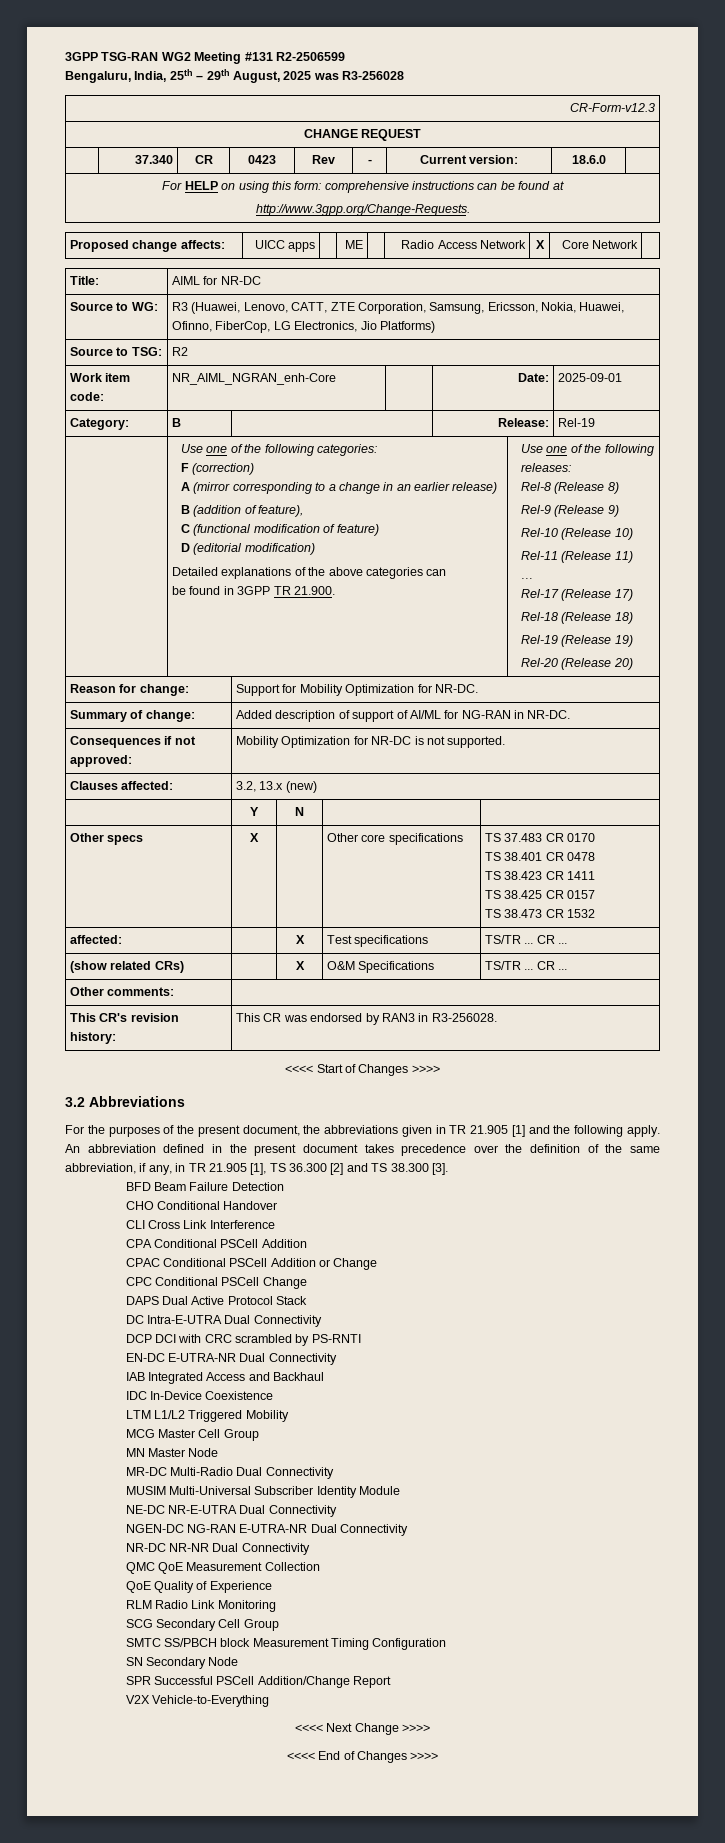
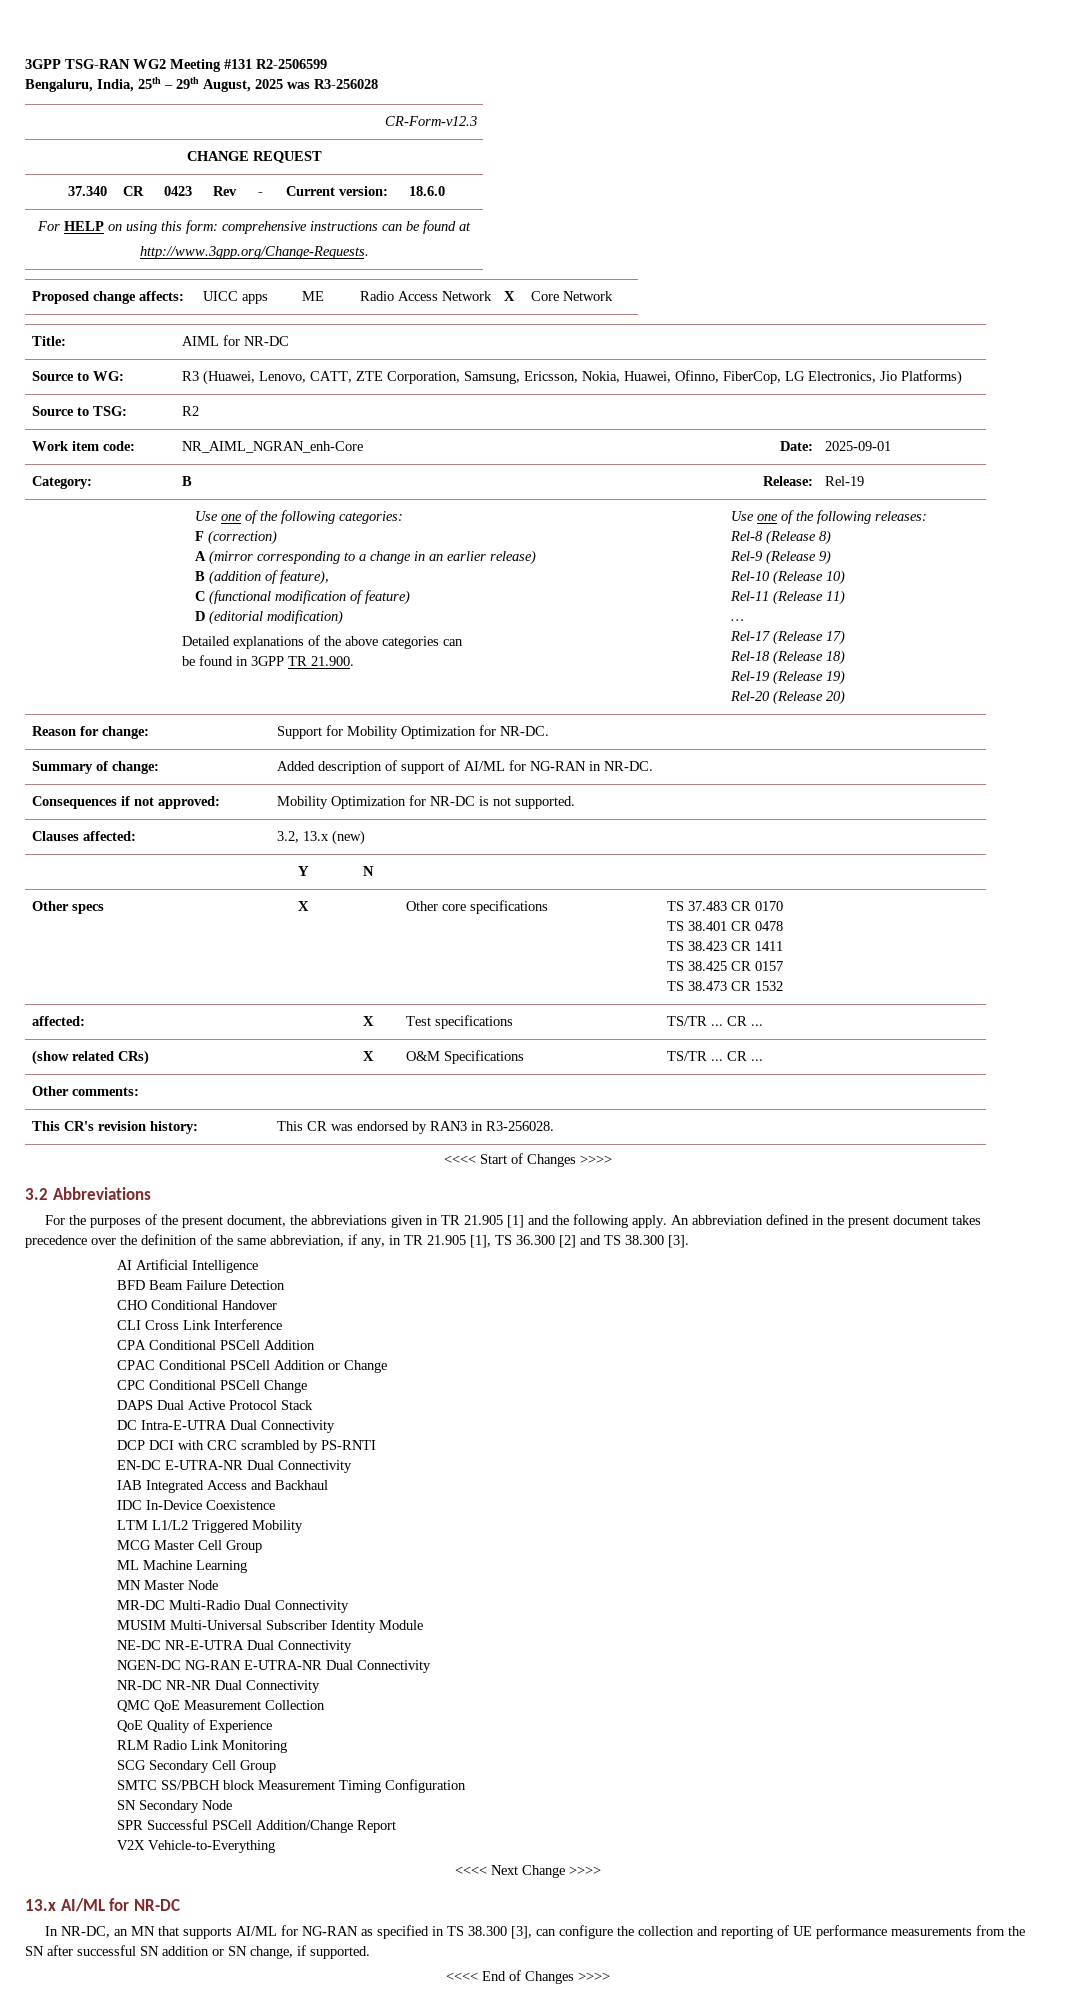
(448, 1169) none -> [117,1259,259,1273] // AI Artificial Intelligence
(259, 1435) none -> [117,1560,248,1573] // ML Machine Learning
(431, 1728) none -> [25,1898,180,1912] [45,1925,1026,1939] [25,1945,370,1959] // 13.x AI/ML for NR-DC // In NR-DC, an MN that supports AI/ML for NG-RAN as specified in TS 38.300 [3], can configure the collection and reporting of UE performance measurements from the SN after successful SN addition or SN change, if supported.

